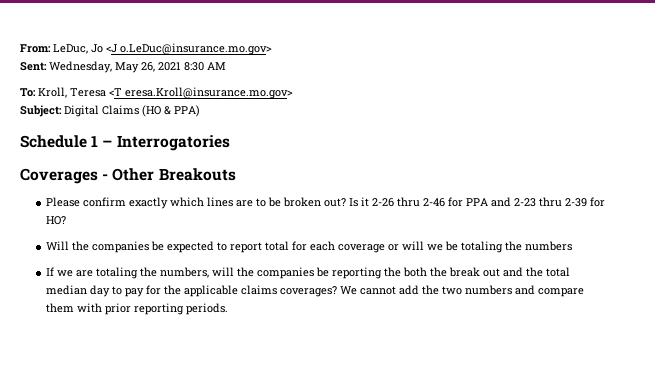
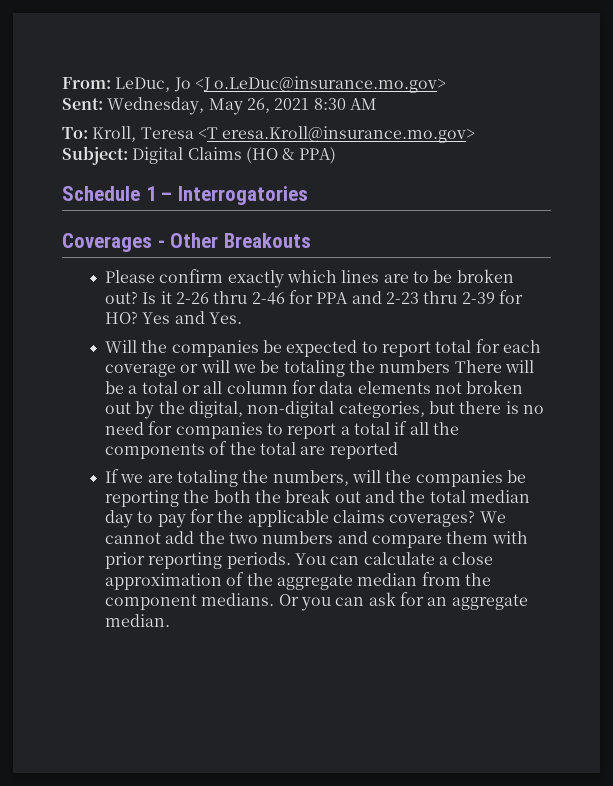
(66, 220) none -> [142,311,243,324] Yes and Yes.
(572, 246) none -> [454,360,535,373] [105,380,524,394] [105,401,545,419] [105,421,460,439] [105,441,398,459] There will be a total or all column for data elements not broken out by the digital, non-digital categories, but there is no need for companies to report a total if all the components of the total are reported
(228, 309) none -> [295,552,494,565] [105,572,492,590] [105,592,528,611] [105,614,171,627] You can calculate a close approximation of the aggregate median from the component medians. Or you can ask for an aggregate median.

